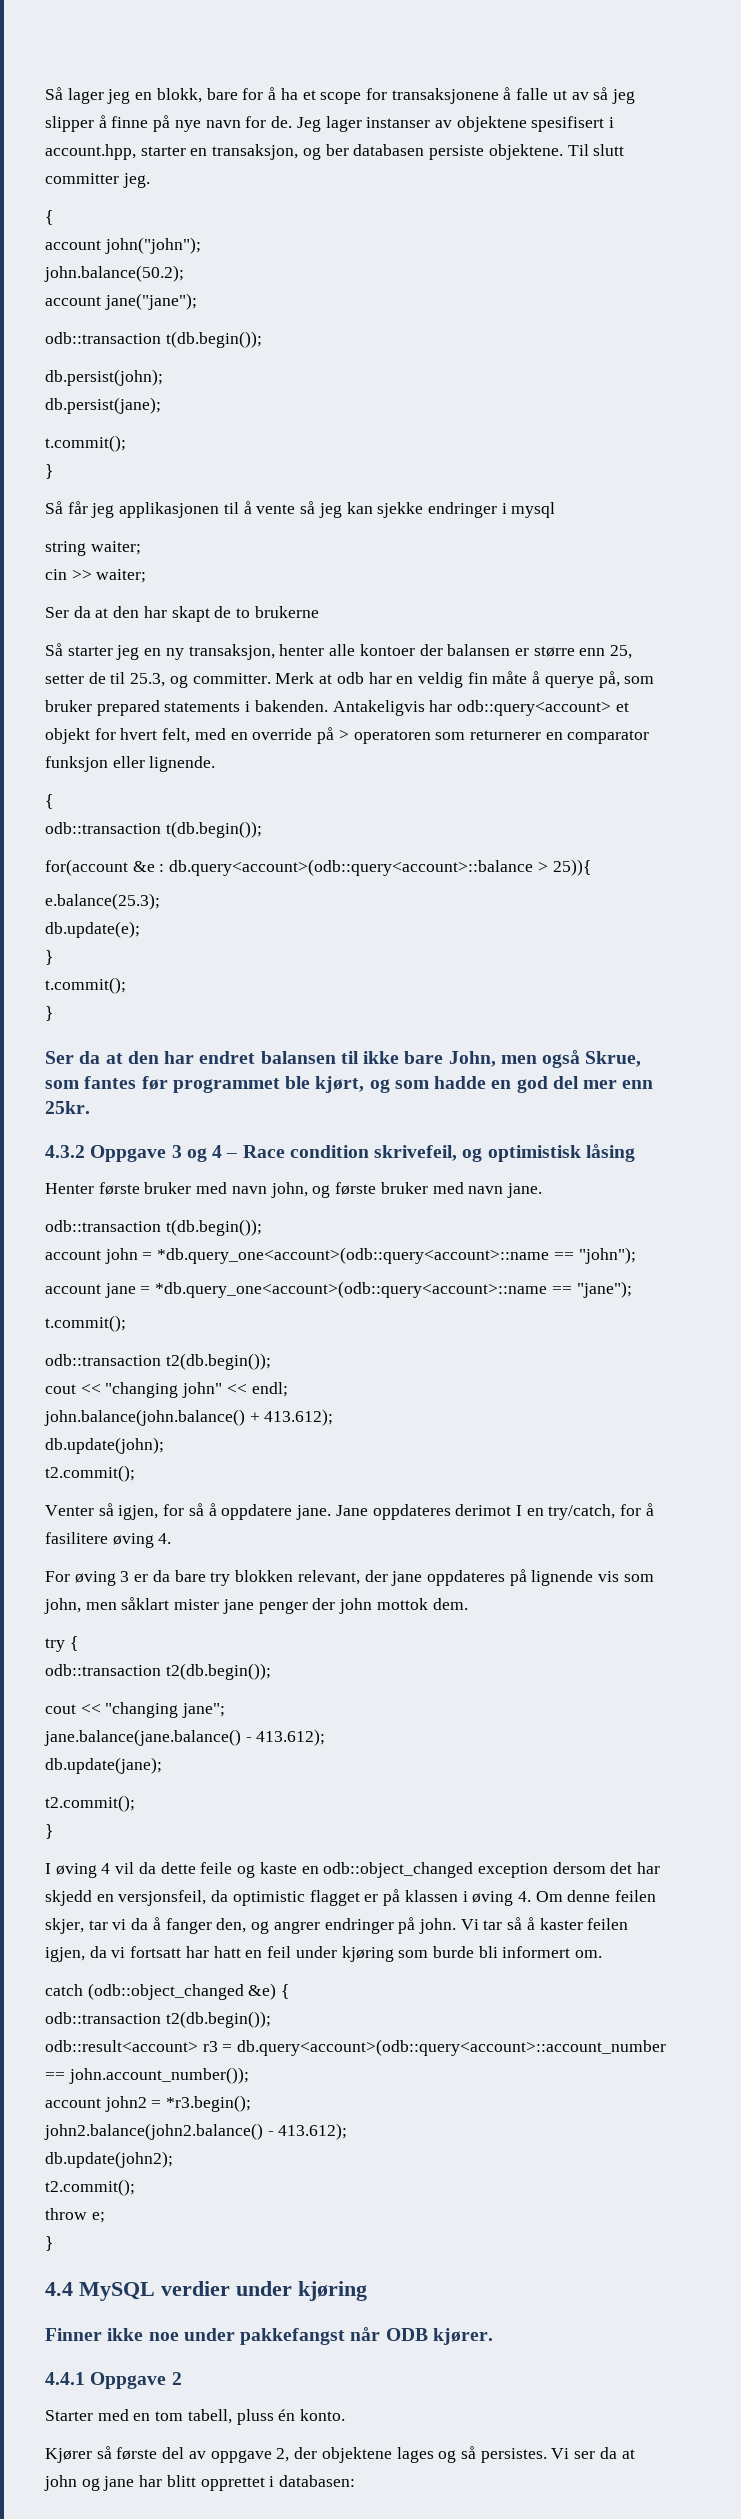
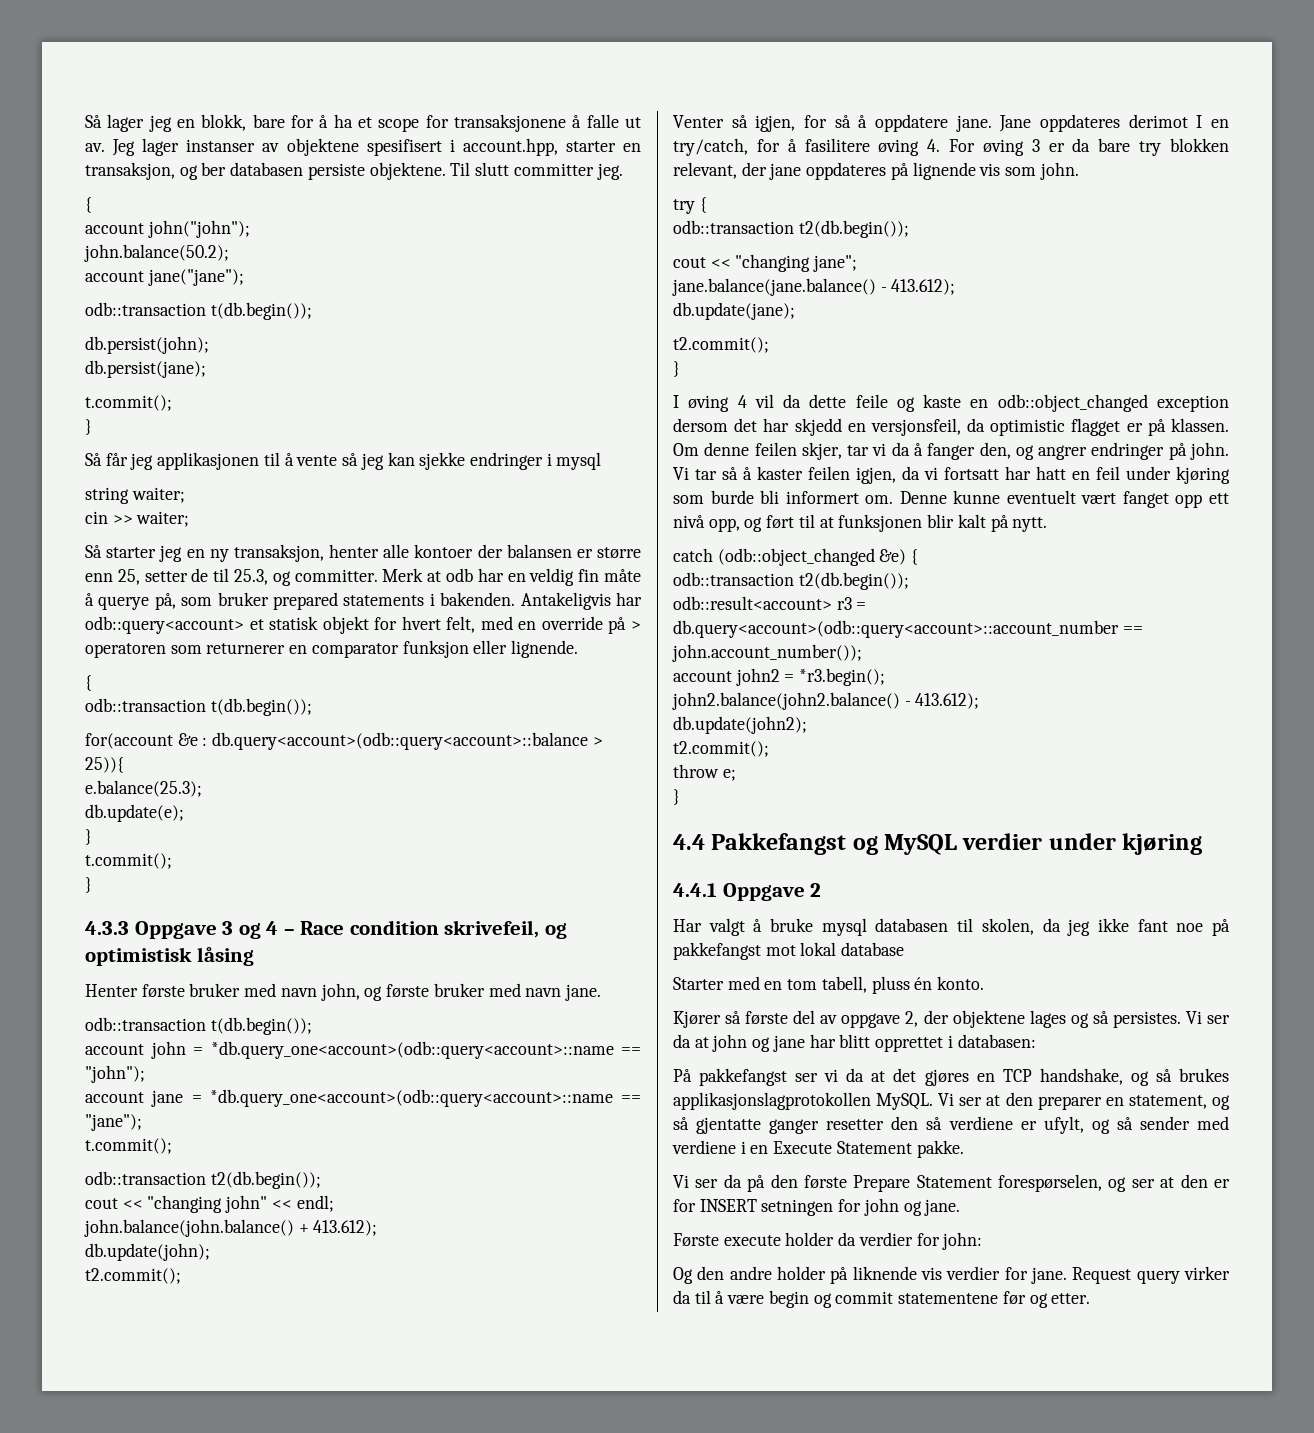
[571,87,636,104] [45,115,293,132] av så jeg slipper å finne på nye navn for de. -> [85,143,105,152] av.
[45,606,319,622] // Ser da at den har skapt de to brukerne -> (190, 519) none
(629, 707) none -> [269,616,319,630] statisk
[45,1050,642,1068] [45,1076,654,1093] [45,1101,90,1114] [45,1145,85,1158] Ser da at den har endret balansen til ikke bare John, men også Skrue, som fantes før programmet ble kjørt, og som hadde en god del mer enn 25kr. // 4.3.2 -> [85,921,129,935] 4.3.3
(172, 1538) // -> (941, 145) none
[44,1597,468,1614] john, men såklart mister jane penger der john mottok dem. -> [1039,162,1079,180] john.
[404,1890,531,1906] klassen i øving 4. -> [1171,418,1229,432] klassen.
(603, 1954) none -> [899,490,1229,508] [673,514,1048,532] Denne kunne eventuelt vært fanget opp ett nivå opp, og ført til at funksjonen blir kalt på nytt.
(73, 2289) none -> [711,833,878,855] Pakkefangst og
[45,2327,493,2345] [45,2372,182,2389] Finner ikke noe under pakkefangst når ODB kjører. // 4.4.1 Oppgave 2 -> [673,883,822,901] [673,918,1230,936] [673,942,905,960] 4.4.1 Oppgave 2 // Har valgt å bruke mysql databasen til skolen, da jeg ikke fant noe på pakkefangst mot lokal database
(356, 2481) none -> [673,1068,1230,1086] [673,1092,1230,1110] [673,1116,1229,1134] [672,1140,964,1158] [673,1174,1230,1192] [673,1198,961,1216] [673,1232,983,1250] [673,1266,1230,1284] [673,1290,1091,1308] // På pakkefangst ser vi da at det gjøres en TCP handshake, og så brukes applikasjonslagprotokollen MySQL. Vi ser at den preparer en statement, og så gjentatte ganger resetter den så verdiene er ufylt, og så sender med verdiene i en Execute Statement pakke. // Vi ser da på den første Prepare Statement forespørselen, og ser at den er for INSERT setningen for john og jane. // Første execute holder da verdier for john: // Og den andre holder på liknende vis verdier for jane. Request query virker da til å være begin og commit statementene før og etter.

